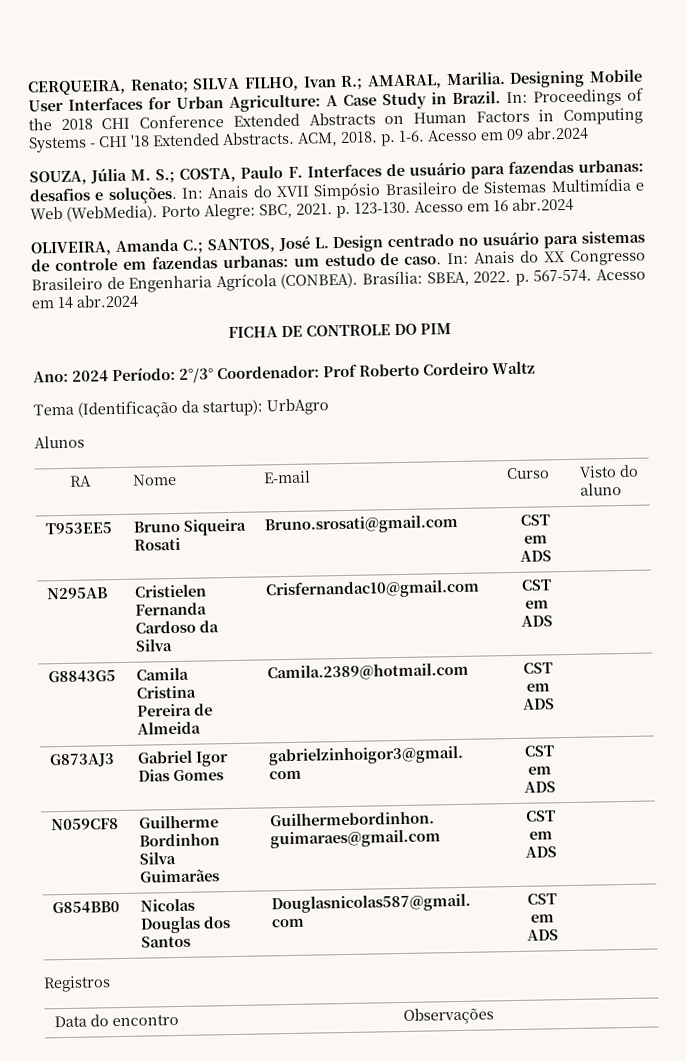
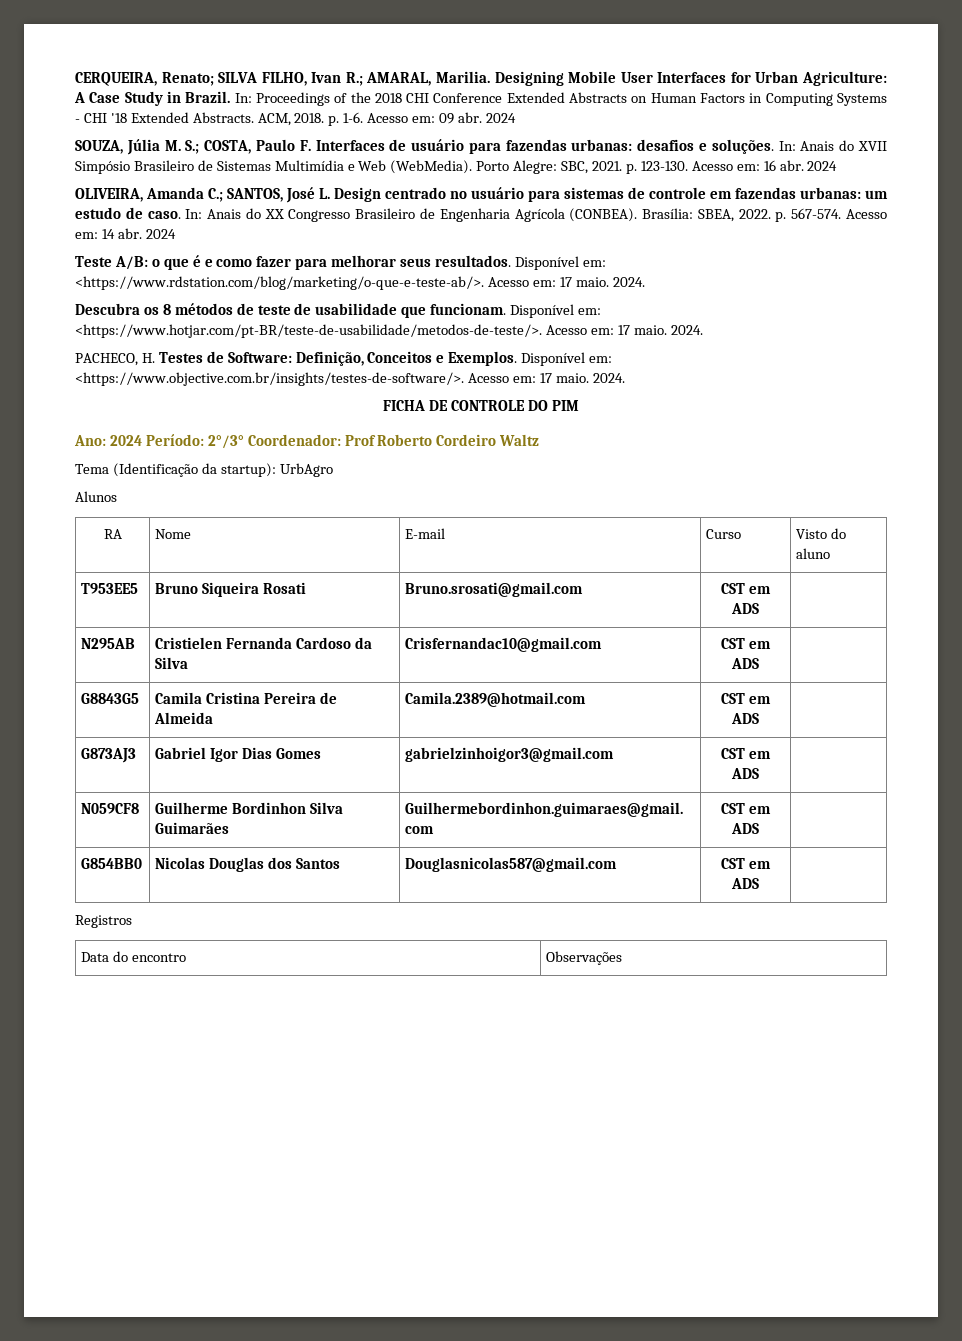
[480,126,589,141] em 09 abr.2024 -> [412,112,516,124] em: 09 abr. 2024
[467,197,574,212] em 16 abr.2024 -> [736,160,838,171] em: 16 abr. 2024
[31,294,138,310] em 14 abr.2024 -> [75,228,176,239] [75,255,606,270] [75,276,645,290] [75,303,602,318] [75,324,703,338] [75,351,613,366] [75,372,625,386] em: 14 abr. 2024 // Teste A/B: o que é e como fazer para melhorar seus resultados. Disponível em: <https://www.rdstation.com/blog/marketing/o-que-e-teste-ab/>. Acesso em: 17 maio. 2024. // Descubra os 8 métodos de teste de usabilidade que funcionam. Disponível em: <https://www.hotjar.com/pt-BR/teste-de-usabilidade/metodos-de-teste/>. Acesso em: 17 maio. 2024. // PACHECO, H. Testes de Software: Definição, Conceitos e Exemplos. Disponível em: <https://www.objective.com.br/insights/testes-de-software/>. Acesso em: 17 maio. 2024.

